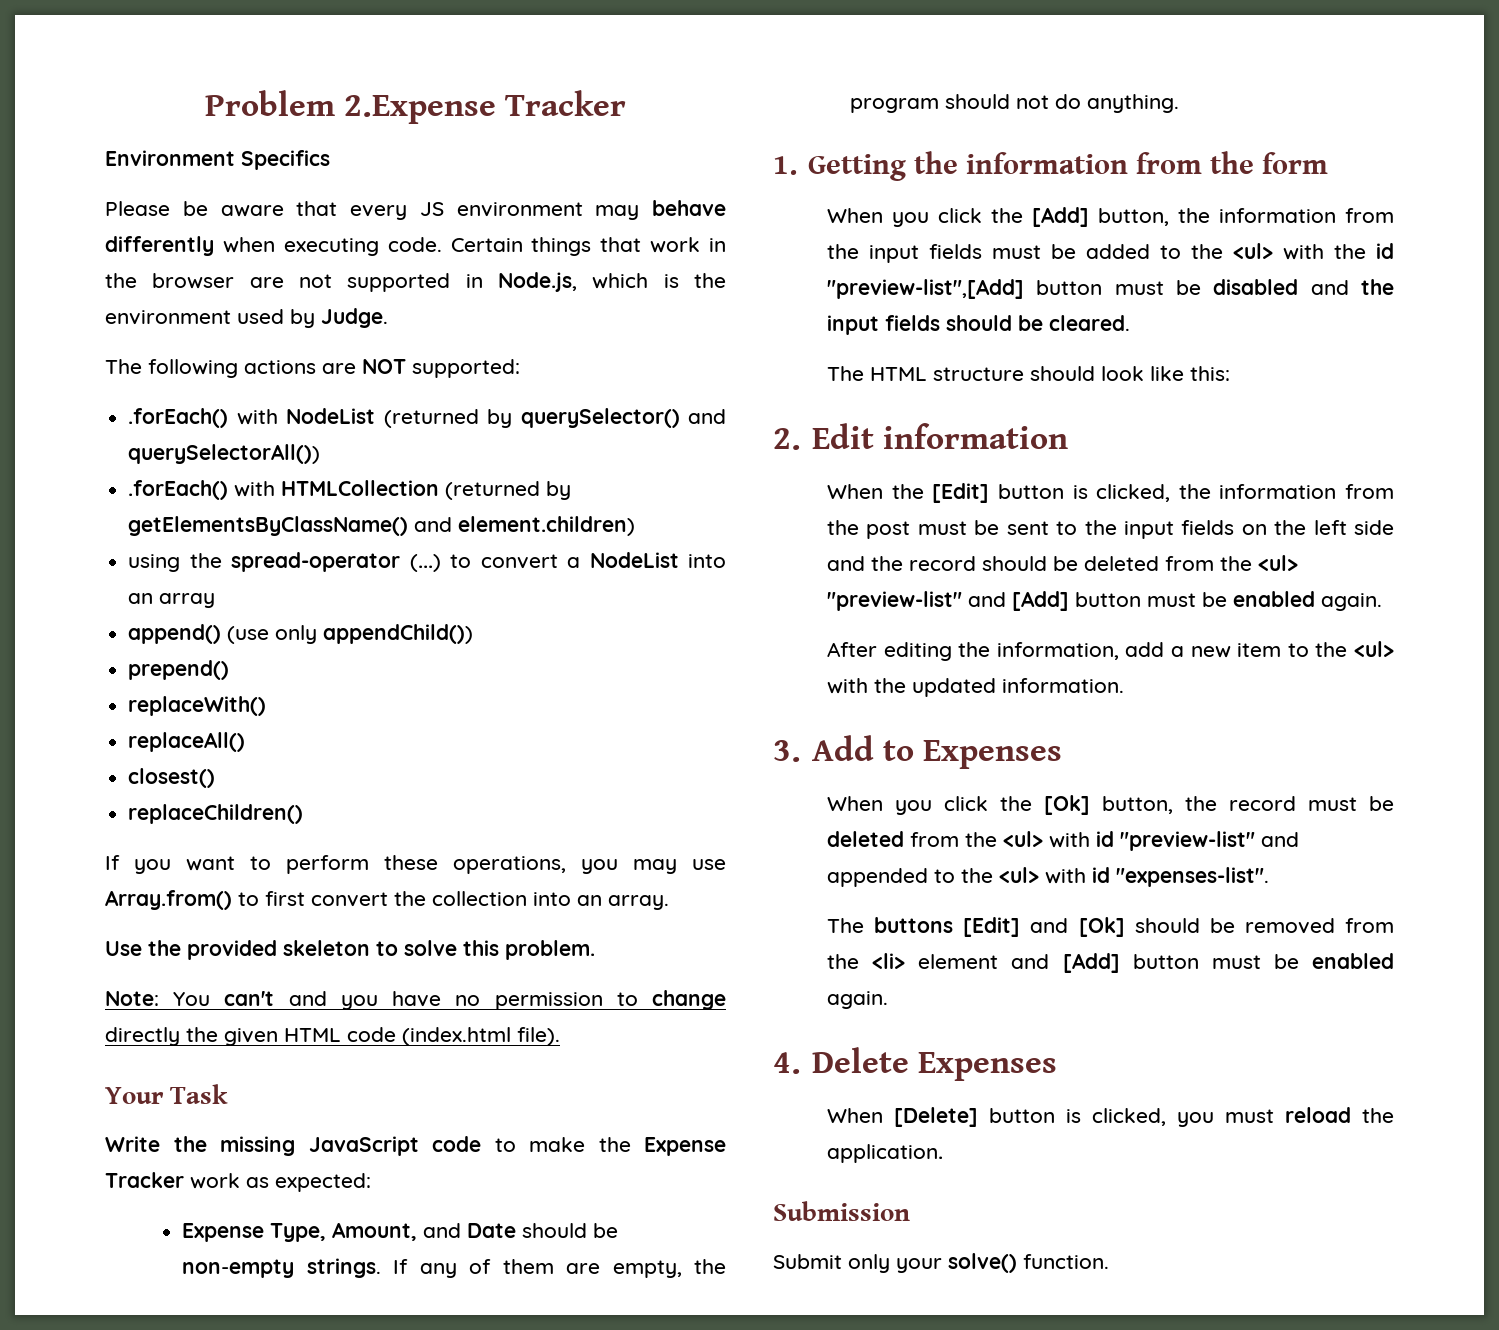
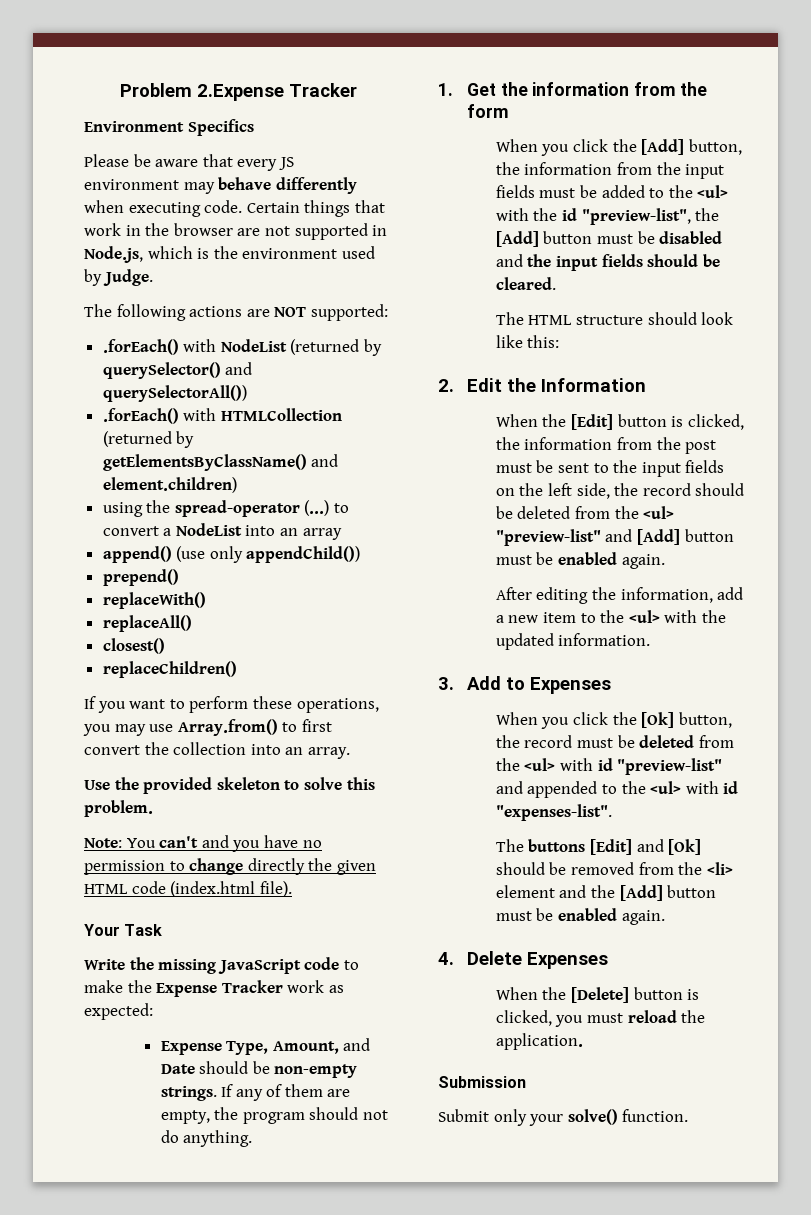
[807,154,906,181] Getting -> [466,83,496,96] Get
[827,279,1025,299] "preview-list",[Add] -> [581,208,720,225] [495,231,539,247] "preview-list", the [Add]
[882,423,1068,449] information -> [506,378,646,392] the Information
[1354,520,1394,535] [827,556,866,571] side and -> [576,483,610,499] side,
(1050, 961) none -> [590,885,615,898] the
(884, 1115) none -> [542,987,567,1000] the

